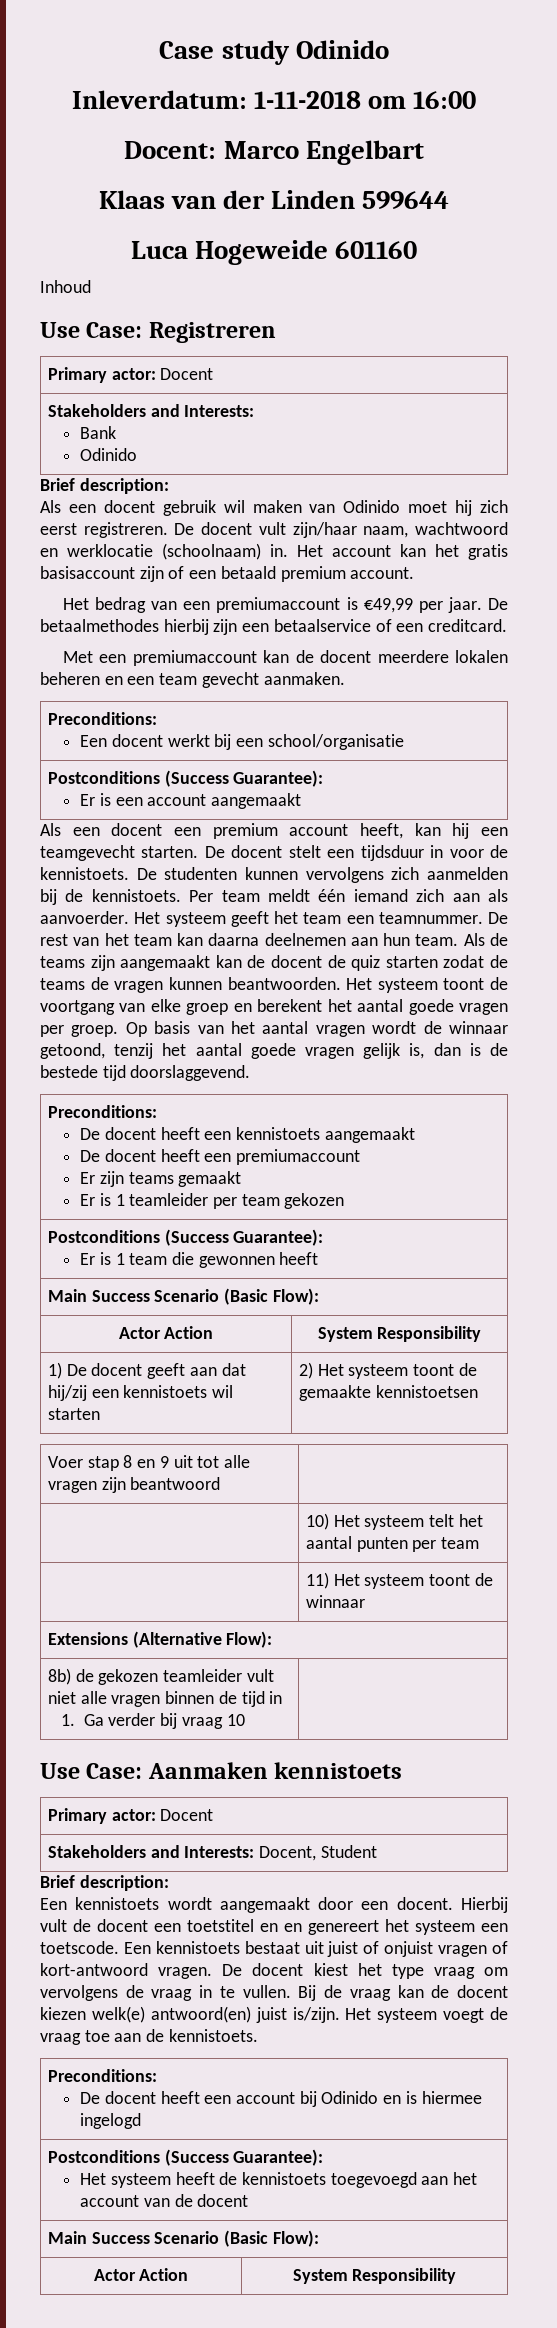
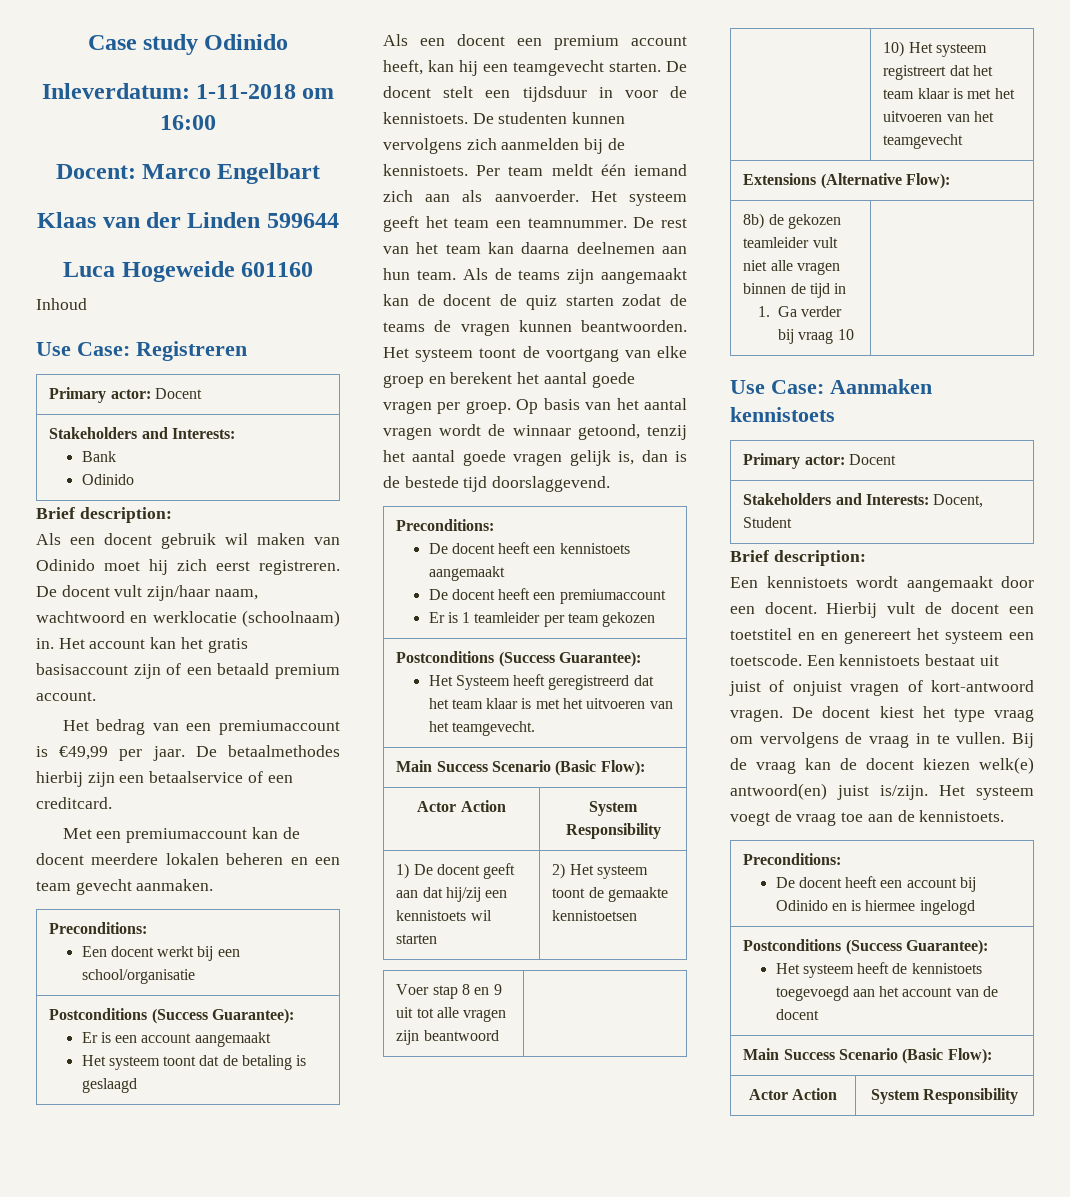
(302, 801) none -> [81,1055,307,1070] [81,1078,137,1093] // Het systeem toont dat de betaling is geslaagd
[80,1171,242,1187] // Er zijn teams gemaakt -> (666, 596) none
[80,1252,319,1268] Er is 1 team die gewonnen heeft -> [428,674,654,690] [428,698,673,709] [428,721,535,736] Het Systeem heeft geregistreerd dat het team klaar is met het uitvoeren van het teamgevecht.
[429,1514,483,1527] [305,1536,480,1552] [305,1572,493,1589] [305,1595,365,1608] telt het aantal punten per team // | 11) Het systeem toont de winnaar -> [883,65,993,80] [883,88,1015,99] [883,111,994,122] [883,134,964,149] registreert dat het team klaar is met het uitvoeren van het teamgevecht

